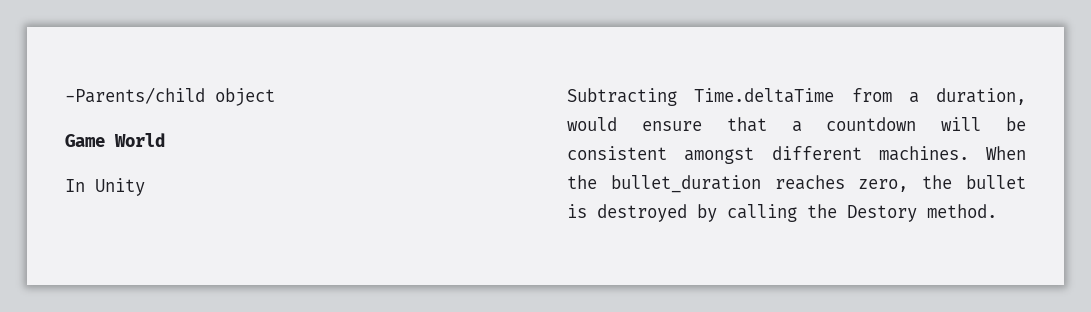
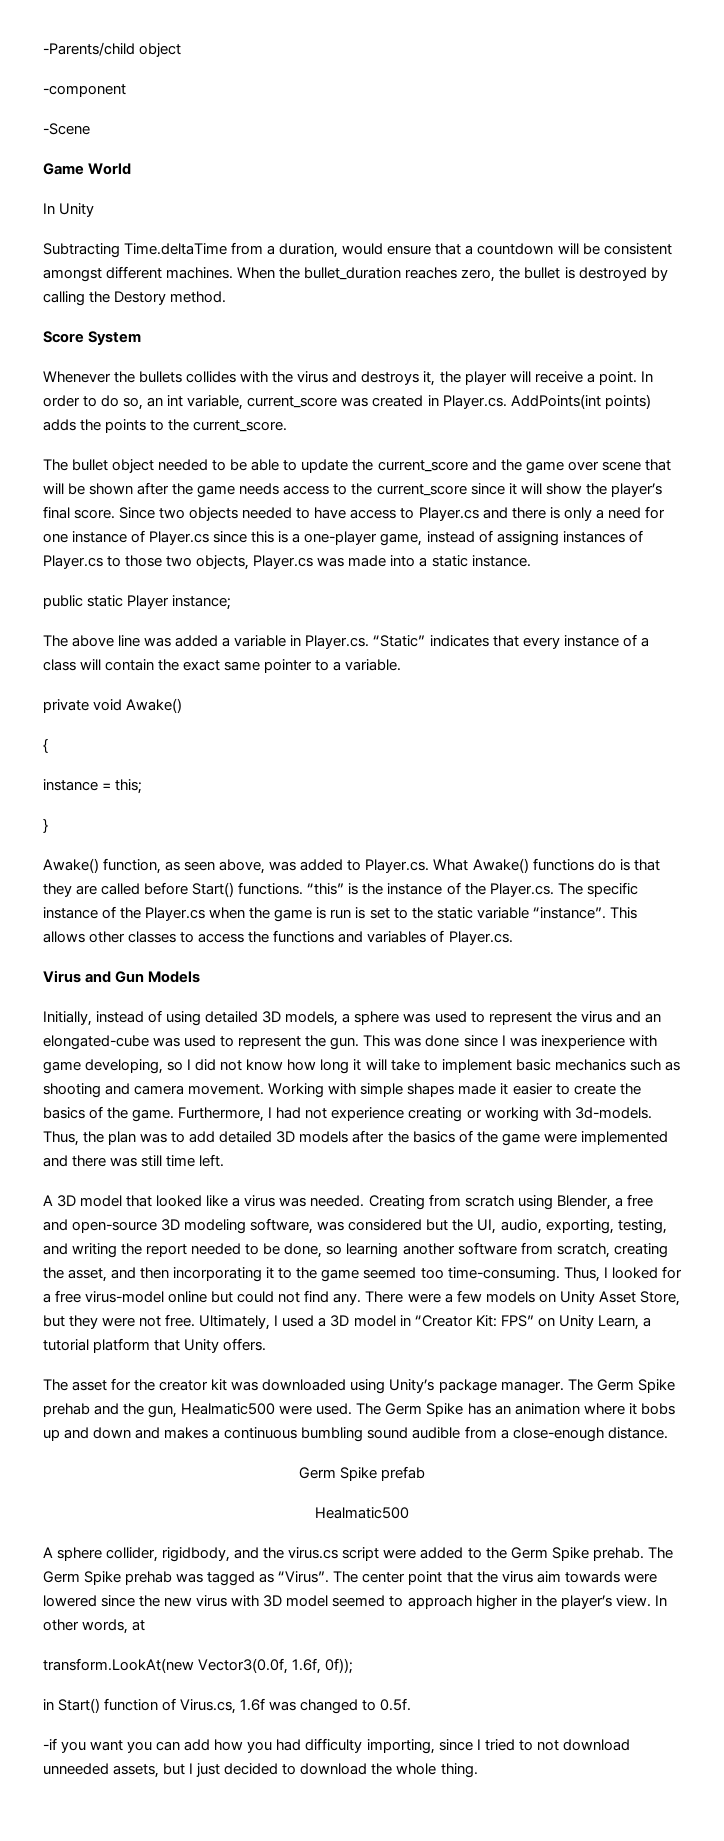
(275, 97) none -> [43,84,126,97] [43,123,90,135] // -component // -Scene
(997, 211) none -> [43,331,142,345] [43,371,653,386] [43,394,651,410] [43,419,288,433] [43,459,671,474] [43,482,662,498] [43,506,665,521] [43,530,643,546] [43,555,531,570] [43,595,232,610] [43,634,649,649] [43,659,402,673] [43,698,183,713] [43,738,48,753] [43,779,143,794] [43,818,48,833] [43,858,660,874] [43,882,638,897] [43,906,637,922] [43,930,513,945] [43,970,201,983] [43,1010,661,1026] [43,1035,657,1050] [43,1059,680,1074] [43,1083,641,1098] [43,1106,652,1122] [43,1130,668,1146] [43,1154,225,1167] [43,1194,653,1210] [43,1218,667,1234] [43,1242,668,1258] [43,1266,682,1282] [43,1290,680,1306] [43,1314,651,1330] [43,1338,267,1353] [43,1378,675,1394] [43,1403,675,1418] [43,1426,668,1442] [298,1466,426,1481] [315,1507,409,1519] [43,1547,673,1562] [43,1571,657,1586] [43,1595,667,1610] [43,1619,146,1634] [43,1658,354,1674] [43,1698,412,1714] [43,1738,630,1754] [43,1763,478,1778] // Score System // Whenever the bullets collides with the virus and destroys it, the player will receive a point. In order to do so, an int variable, current_score was created in Player.cs. AddPoints(int points) adds the points to the current_score. // The bullet object needed to be able to update the current_score and the game over scene that will be shown after the game needs access to the current_score since it will show the player’s final score. Since two objects needed to have access to Player.cs and there is only a need for one instance of Player.cs since this is a one-player game, instead of assigning instances of Player.cs to those two objects, Player.cs was made into a static instance. // public static Player instance; // The above line was added a variable in Player.cs. “Static” indicates that every instance of a class will contain the exact same pointer to a variable. // private void Awake() // { // instance = this; // } // Awake() function, as seen above, was added to Player.cs. What Awake() functions do is that they are called before Start() functions. “this” is the instance of the Player.cs. The specific instance of the Player.cs when the game is run is set to the static variable “instance”. This allows other classes to access the functions and variables of Player.cs. // Virus and Gun Models // Initially, instead of using detailed 3D models, a sphere was used to represent the virus and an elongated-cube was used to represent the gun. This was done since I was inexperience with game developing, so I did not know how long it will take to implement basic mechanics such as shooting and camera movement. Working with simple shapes made it easier to create the basics of the game. Furthermore, I had not experience creating or working with 3d-models. Thus, the plan was to add detailed 3D models after the basics of the game were implemented and there was still time left. // A 3D model that looked like a virus was needed. Creating from scratch using Blender, a free and open-source 3D modeling software, was considered but the UI, audio, exporting, testing, and writing the report needed to be done, so learning another software from scratch, creating the asset, and then incorporating it to the game seemed too time-consuming. Thus, I looked for a free virus-model online but could not find any. There were a few models on Unity Asset Store, but they were not free. Ultimately, I used a 3D model in “Creator Kit: FPS” on Unity Learn, a tutorial platform that Unity offers. // The asset for the creator kit was downloaded using Unity’s package manager. The Germ Spike prehab and the gun, Healmatic500 were used. The Germ Spike has an animation where it bobs up and down and makes a continuous bumbling sound audible from a close-enough distance. // Germ Spike prefab // Healmatic500 // A sphere collider, rigidbody, and the virus.cs script were added to the Germ Spike prehab. The Germ Spike prehab was tagged as “Virus”. The center point that the virus aim towards were lowered since the new virus with 3D model seemed to approach higher in the player’s view. In other words, at // transform.LookAt(new Vector3(0.0f, 1.6f, 0f)); // in Start() function of Virus.cs, 1.6f was changed to 0.5f. // -if you want you can add how you had difficulty importing, since I tried to not download unneeded assets, but I just decided to download the whole thing.

